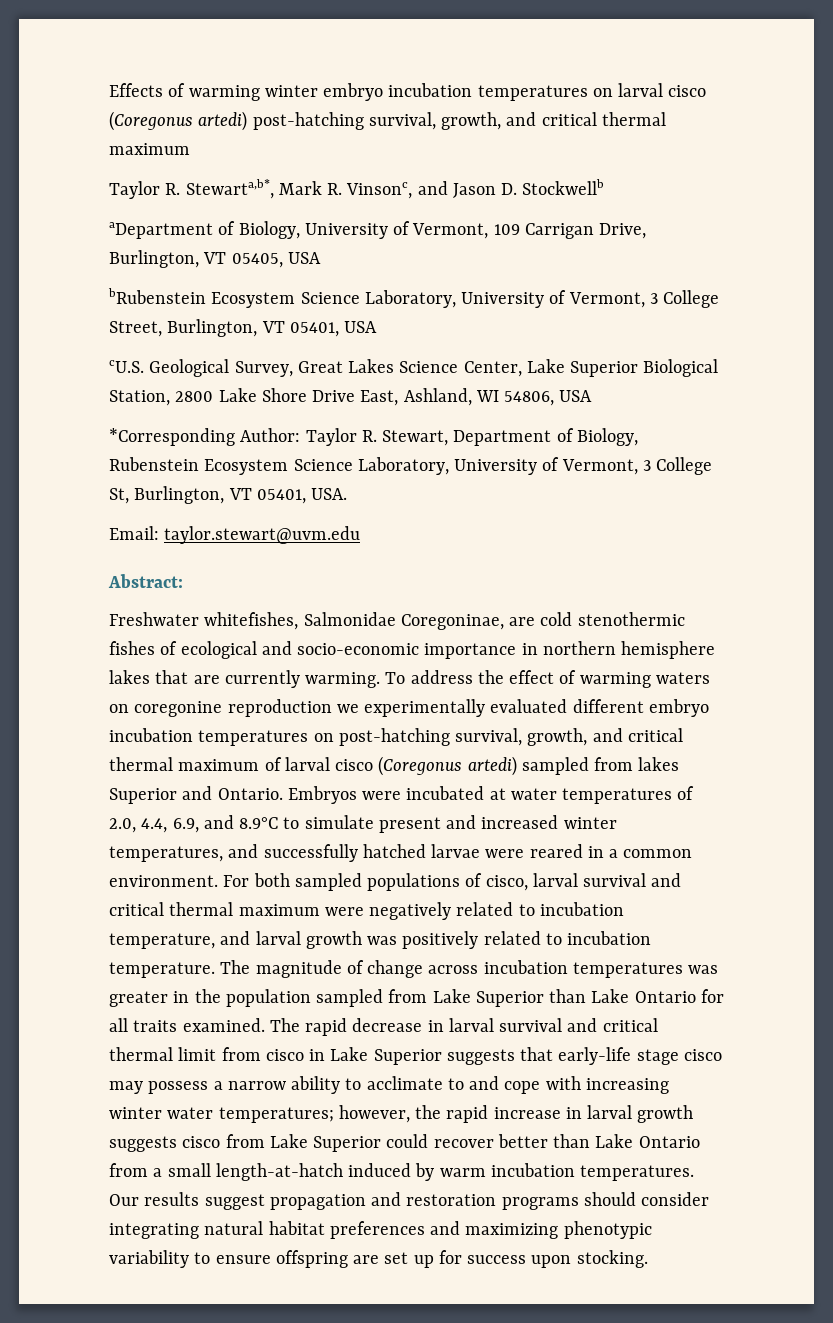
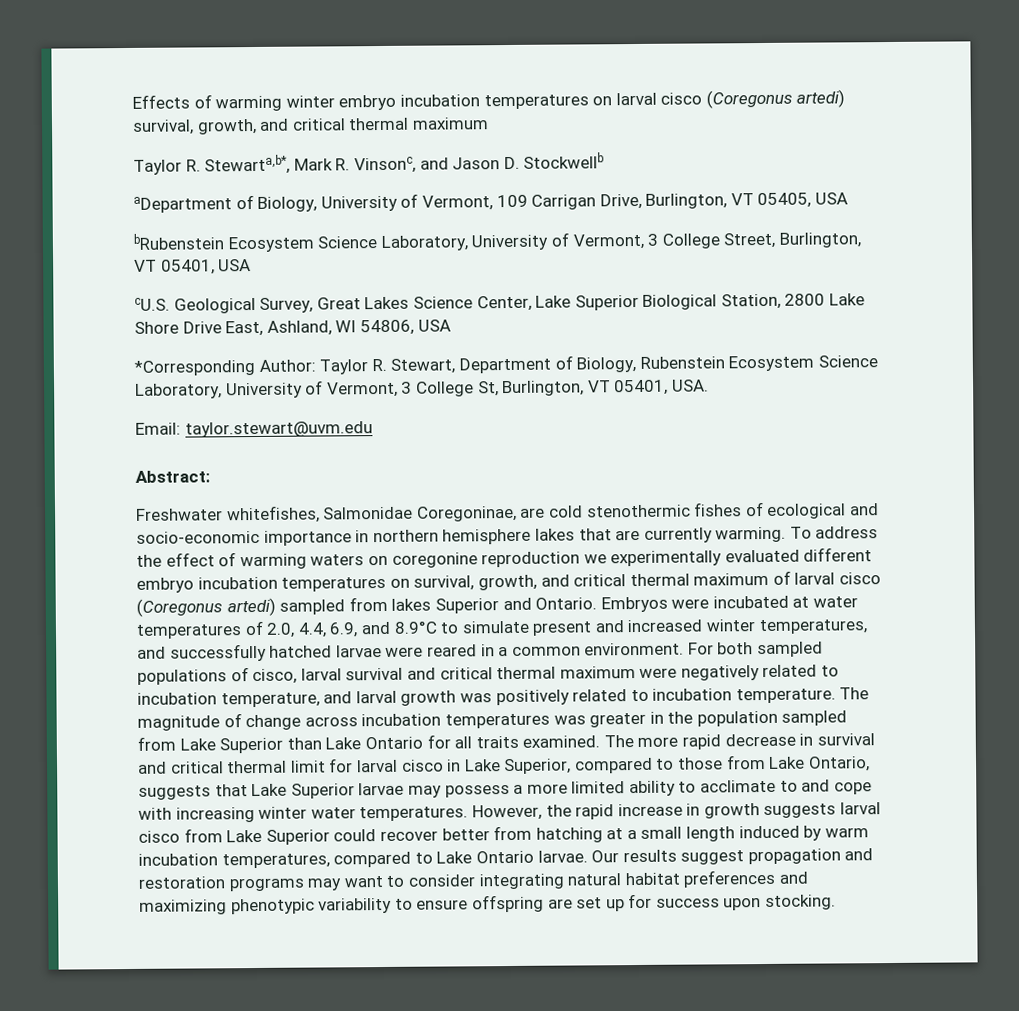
[252,112,364,130] post-hatching -> (846, 98) none
[338,728,450,746] post-hatching -> (410, 583) none
(300, 1025) none -> [637,736,679,747] more
[448,1018,494,1032] larval -> (814, 739) none
[221,1047,261,1061] from -> [328,758,398,773] for larval
[373,1047,722,1065] Superior suggests that early-life stage cisco -> [503,755,870,775] [138,782,405,800] Superior, compared to those from Lake Ontario, suggests that Lake Superior larvae
[227,1081,286,1090] narrow -> [526,781,626,794] more limited
[218,1105,410,1123] temperatures; however, -> [359,804,542,822] temperatures. However,
[587,1105,633,1119] larval -> (701, 809) none
(177, 1144) none -> [840,802,882,815] larval
[553,1134,700,1148] [109,1163,148,1177] than Lake Ontario from -> [493,825,624,843] from hatching at
[215,1163,343,1181] length-at-hatch -> [686,826,736,842] length
[580,1165,695,1181] temperatures. -> [221,850,588,869] temperatures, compared to Lake Ontario larvae.
[583,1192,636,1206] should -> [307,875,405,891] may want to

